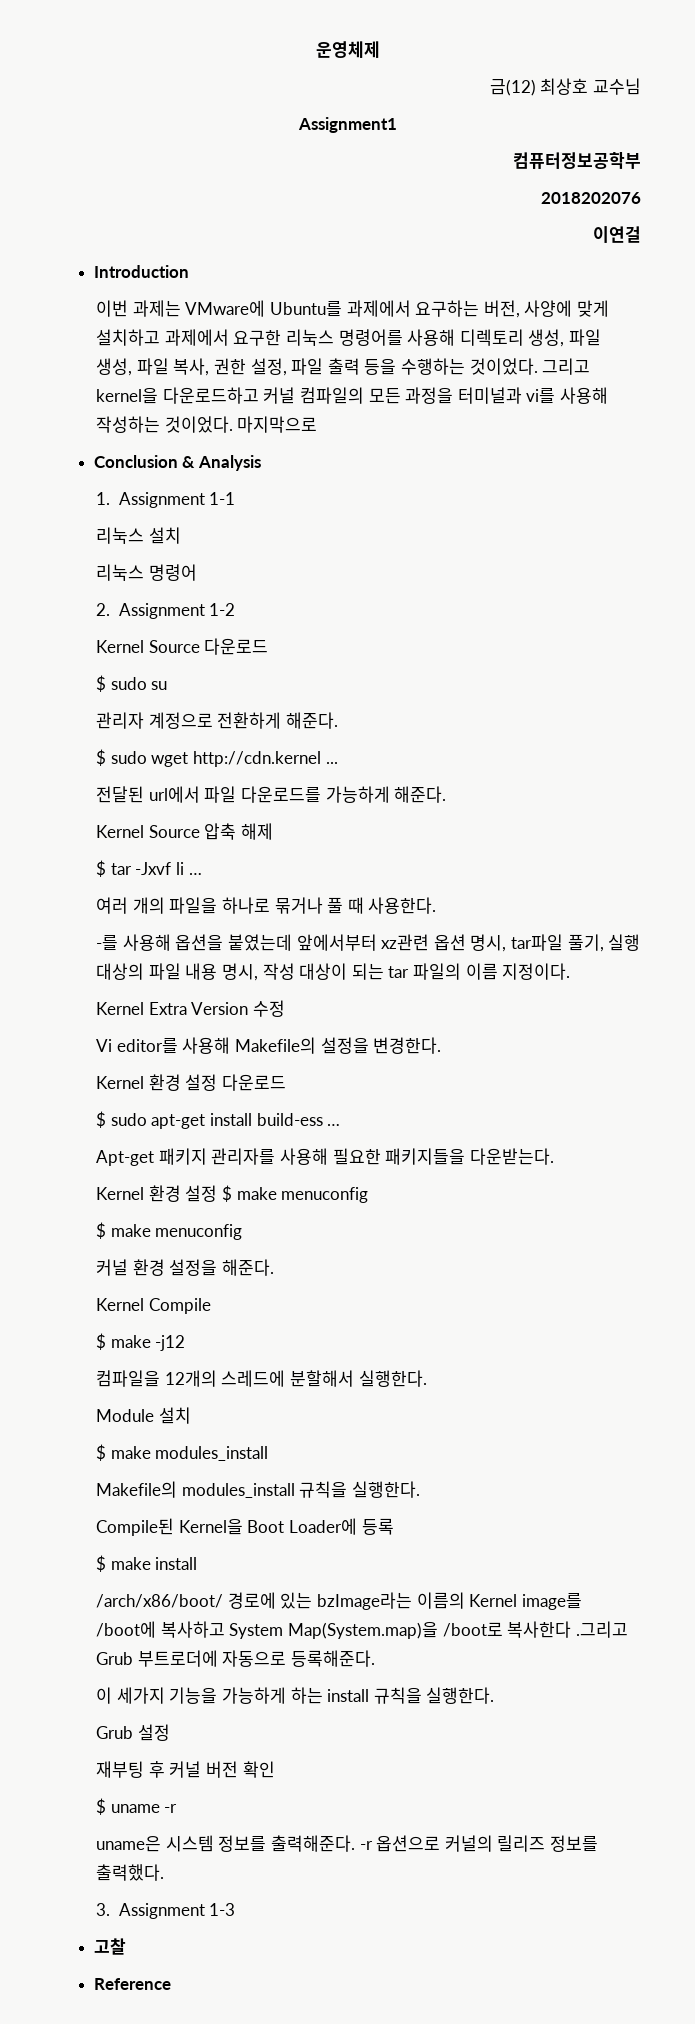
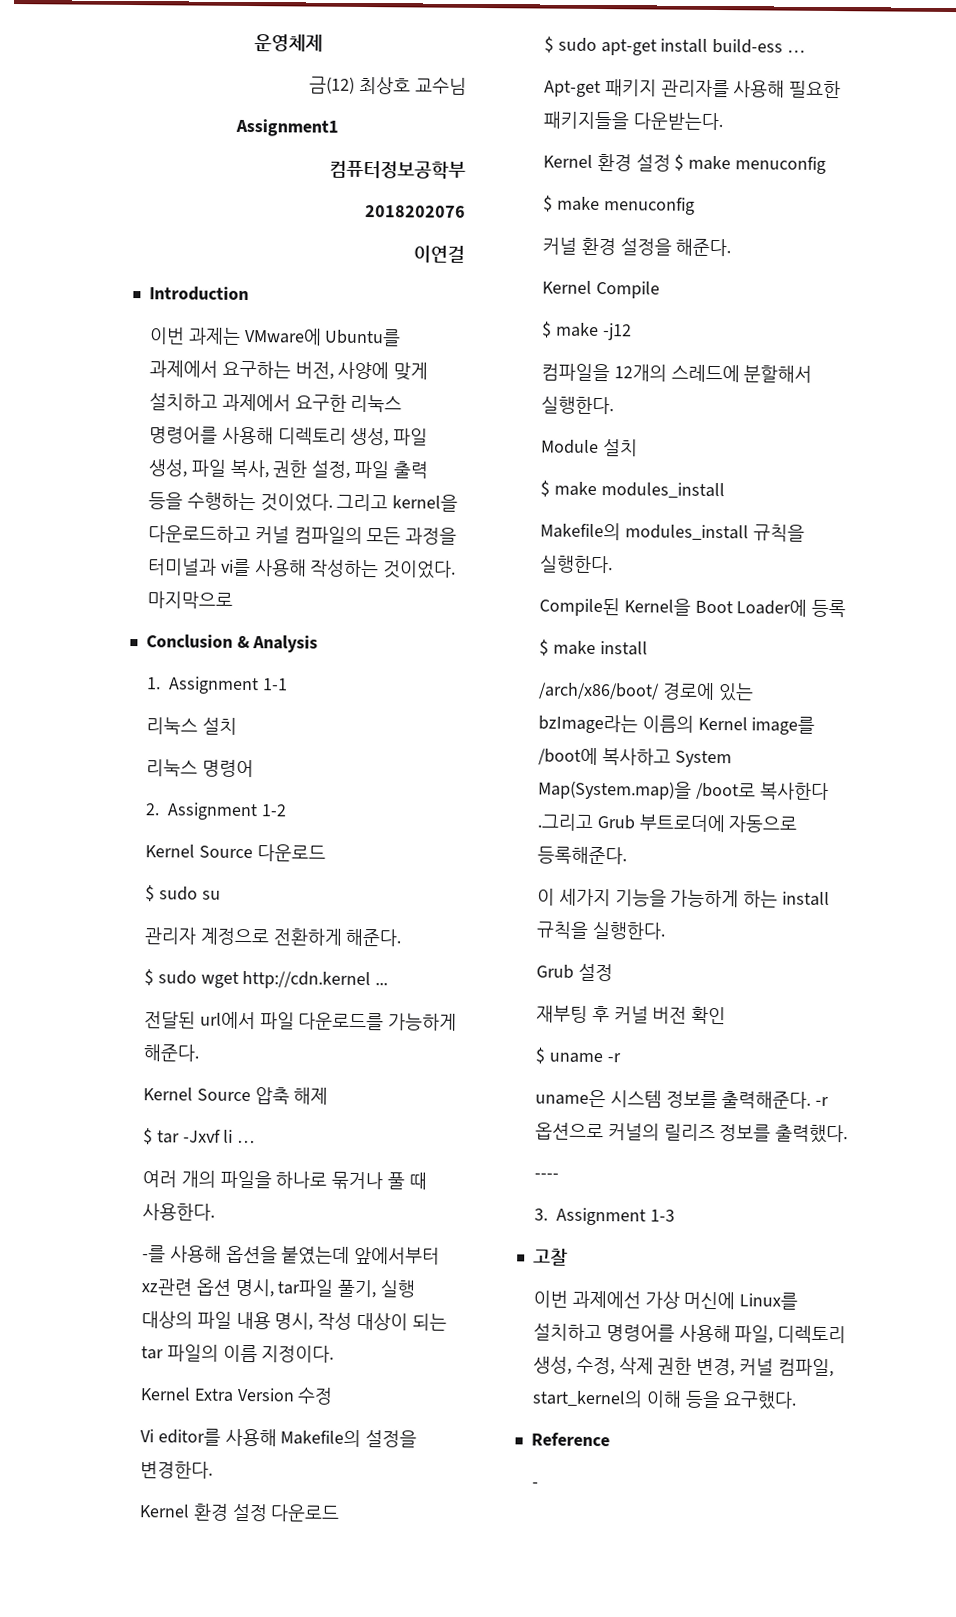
(165, 1872) none -> [533,1172,559,1179] // ----
(126, 1946) none -> [532,1290,799,1310] [532,1323,847,1344] [532,1356,834,1378] [531,1389,798,1410] // 이번 과제에선 가상 머신에 Linux를 설치하고 명령어를 사용해 파일, 디렉토리 생성, 수정, 삭제 권한 변경, 커널 컴파일, start_kernel의 이해 등을 요구했다.
(171, 1984) none -> [531,1481,539,1488] // -

